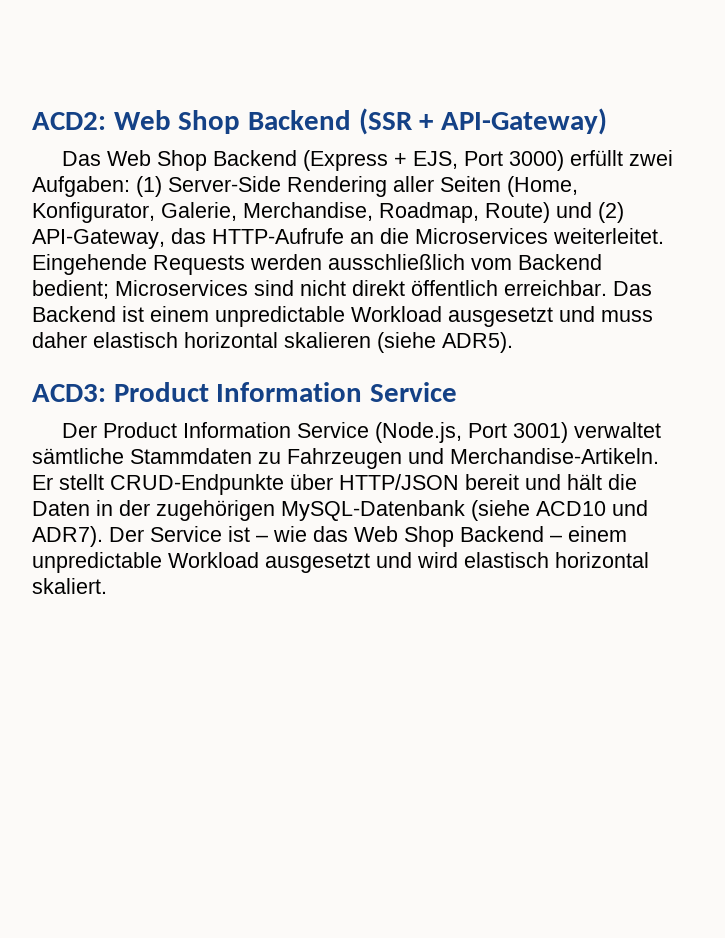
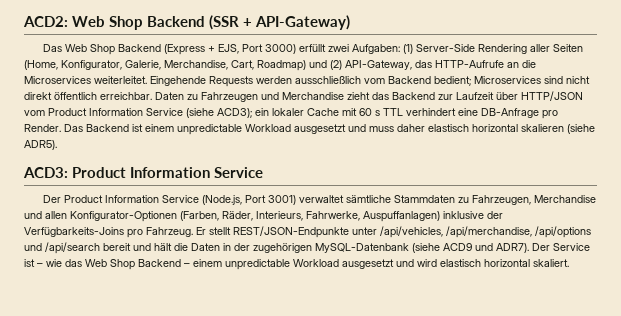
[379,202,550,223] Roadmap, Route) -> [231,60,306,71] Cart, Roadmap)
(607, 288) none -> [155,91,583,102] [24,108,558,119] [24,124,61,132] Daten zu Fahrzeugen und Merchandise zieht das Backend zur Laufzeit über HTTP/JSON vom Product Information Service (siehe ACD3); ein lokaler Cache mit 60 s TTL verhindert eine DB-Anfrage pro Render.
[287,448,659,469] [32,474,459,495] Fahrzeugen und Merchandise-Artikeln. Er stellt CRUD-Endpunkte über HTTP/JSON -> [471,195,596,205] [24,211,503,222] [24,226,591,238] [24,242,100,254] Fahrzeugen, Merchandise und allen Konfigurator-Optionen (Farben, Räder, Interieurs, Fahrwerke, Auspuffanlagen) inklusive der Verfügbarkeits-Joins pro Fahrzeug. Er stellt REST/JSON-Endpunkte unter /api/vehicles, /api/merchandise, /api/options und /api/search
[536,501,606,516] ACD10 -> [443,243,472,251] ACD9

